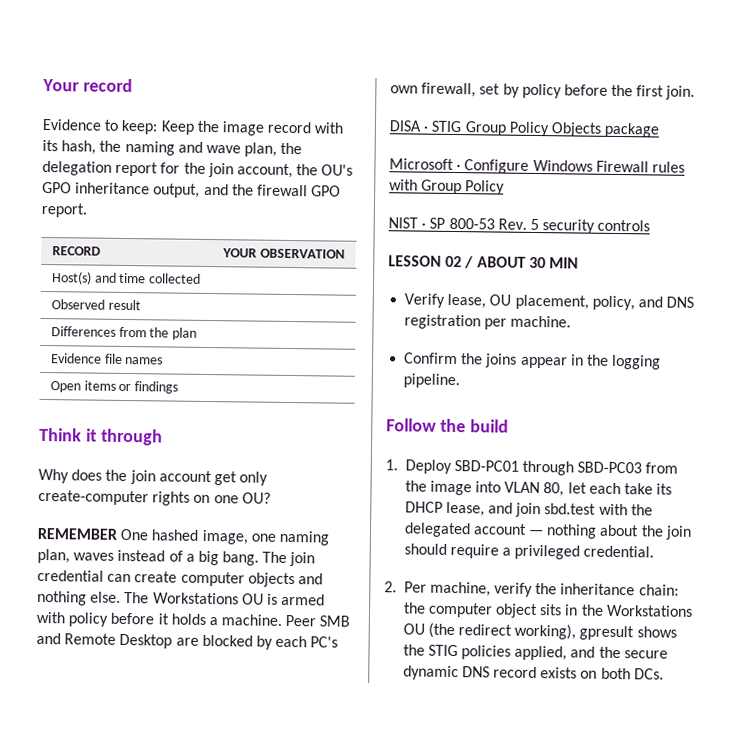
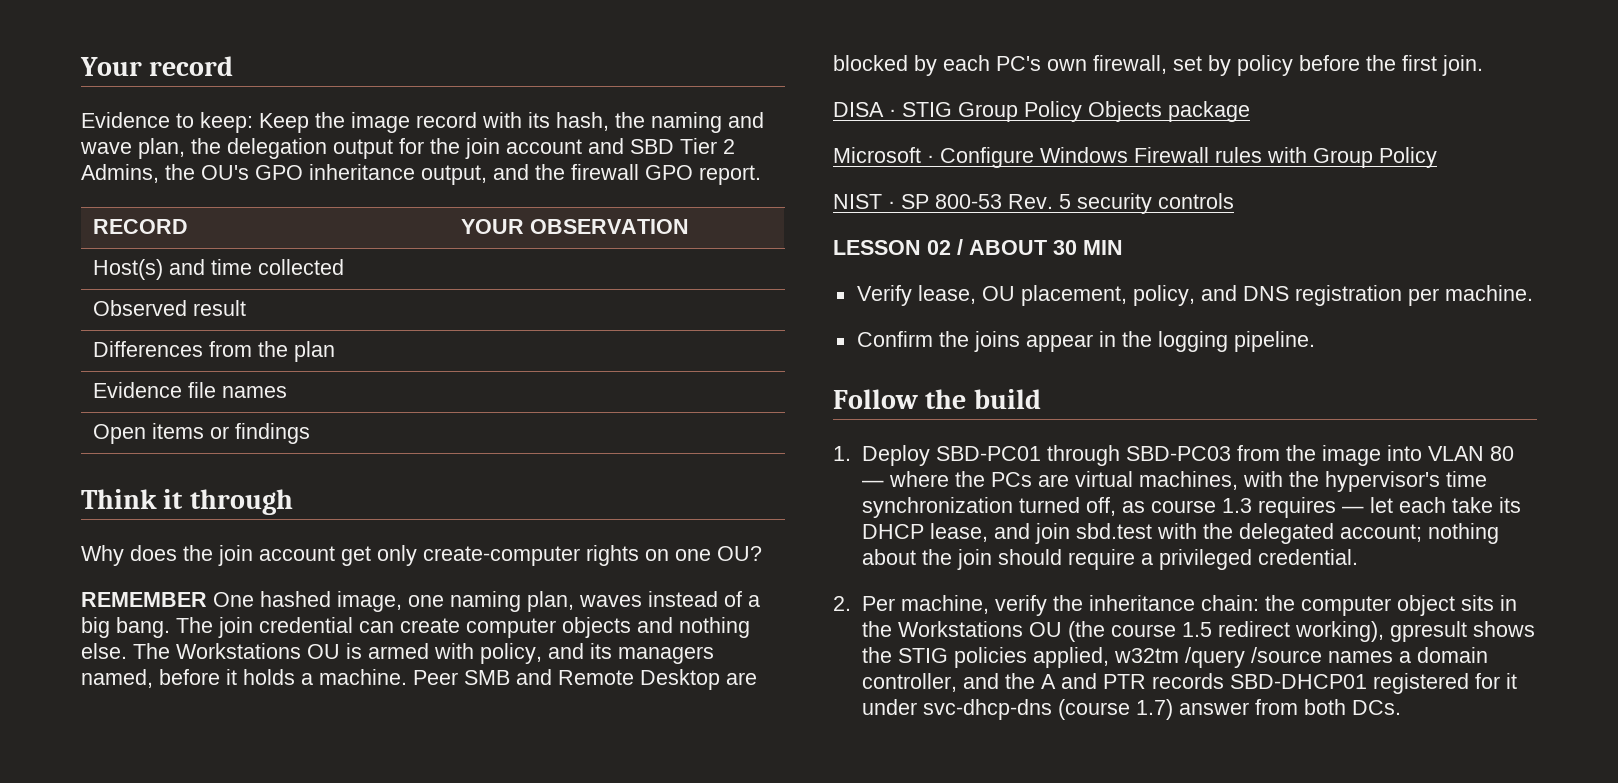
[115,161,159,177] report -> [333,139,393,159] output
[236,163,293,179] account, -> [506,138,735,154] [81,164,159,183] account and SBD Tier 2 Admins,
[68,612,109,627] policy -> [480,643,714,664] [81,669,153,688] policy, and its managers named,
[543,482,565,497] 80, -> [1490,446,1515,461] [862,471,1488,492] [862,497,1365,518] 80 — where the PCs are virtual machines, with the hypervisor's time synchronization turned off, as course 1.3 requires —
[472,523,545,536] account — -> [1340,524,1423,542] account;
(455, 630) none -> [1111,622,1213,637] course 1.5
[570,646,668,659] [402,665,598,681] and the secure dynamic DNS record exists on -> [1114,647,1489,668] [862,673,1518,694] [862,699,1299,720] w32tm /query /source names a domain controller, and the A and PTR records SBD-DHCP01 registered for it under svc-dhcp-dns (course 1.7) answer from

